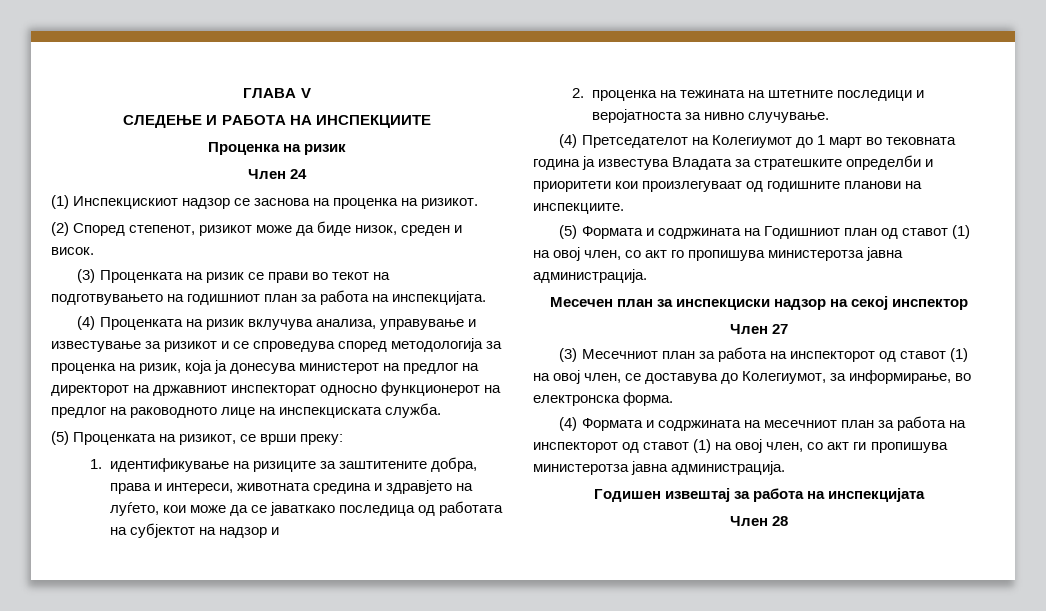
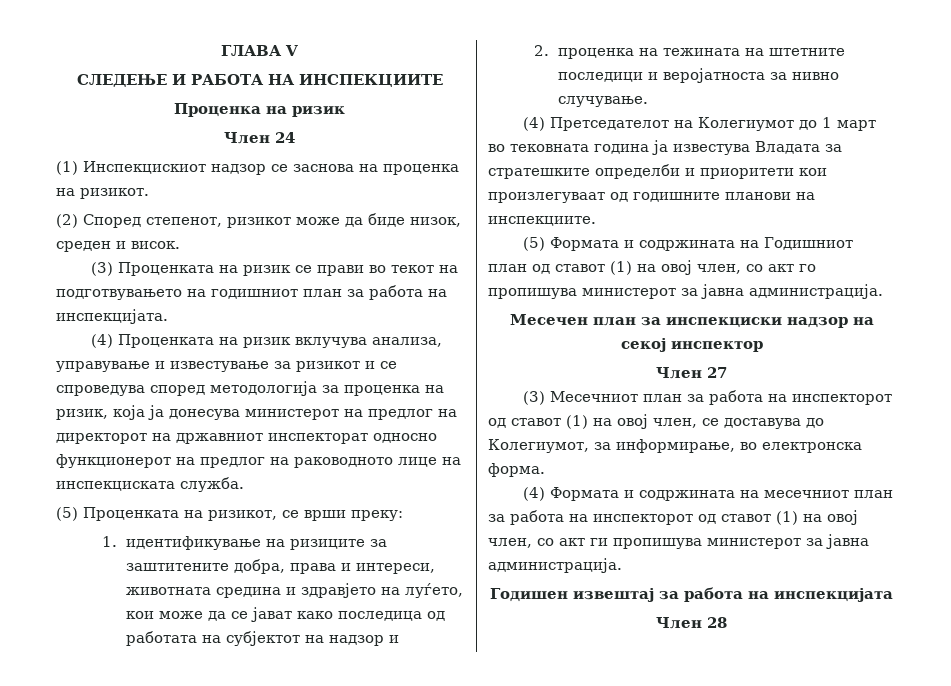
[270,502,336,516] јаваткако -> [250,607,333,622] јават како
[768,250,865,261] министеротза -> [582,288,698,299] министерот за
[533,464,629,475] министеротза -> [707,538,823,549] министерот за

